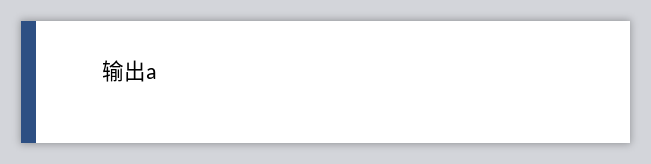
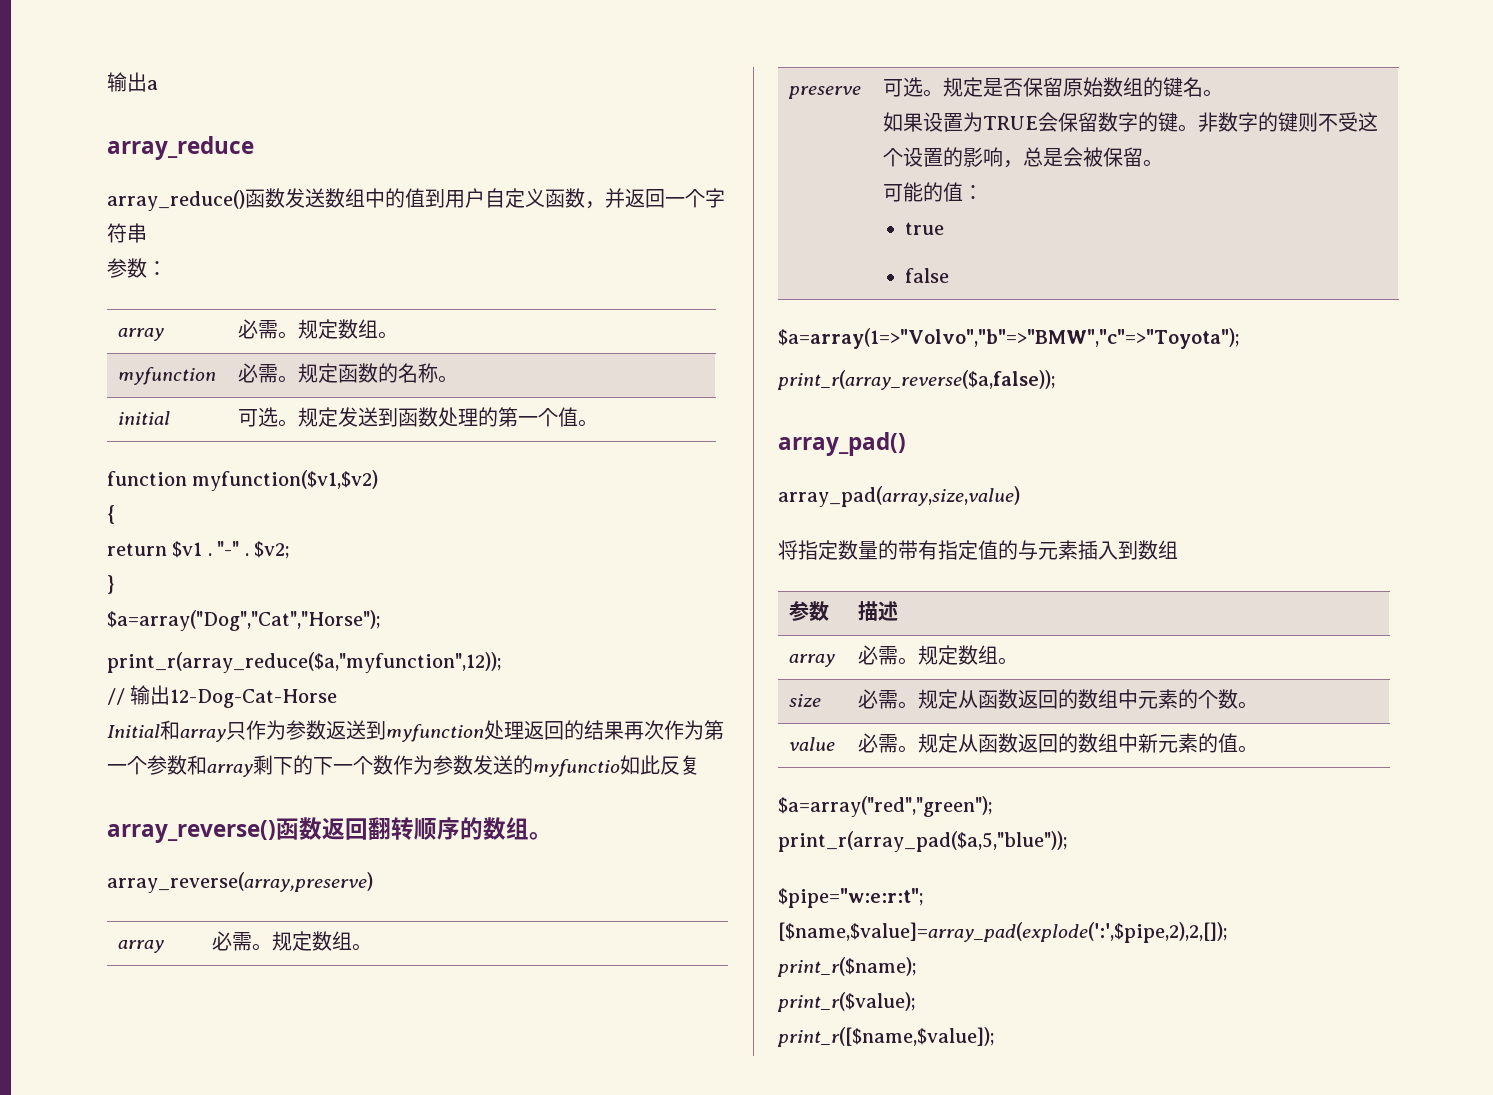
(157, 73) none -> [107,136,254,160] [107,188,725,211] [107,223,147,243] [107,258,167,278] [117,328,164,341] [237,319,398,339] [117,367,216,385] [237,363,458,383] [117,411,170,425] [237,407,598,427] [107,470,379,491] [107,505,115,524] [107,541,290,559] [107,575,114,594] [107,610,381,631] [107,652,502,673] [107,685,338,708] [107,720,724,742] [107,755,700,777] [107,817,552,843] [107,872,373,893] [117,940,164,953] [211,931,372,951] [787,86,861,99] [882,77,1223,97] [882,112,1378,132] [882,147,1163,168] [882,182,983,202] [904,222,944,235] [904,268,949,283] [778,328,1240,349] [777,370,1056,390] [778,432,906,456] [778,486,1020,507] [778,540,1178,560] [788,601,829,621] [857,601,898,621] [788,654,835,667] [857,645,1018,665] [788,694,821,707] [857,689,1258,709] [788,737,835,751] [857,733,1258,753] [778,796,993,817] [778,831,1068,852] [778,888,924,908] [778,922,1228,943] [777,957,917,977] [777,992,916,1012] [777,1027,995,1047] // array_reduce // array_reduce()函数发送数组中的值到用户自定义函数，并返回一个字符串 // 参数： // array | 必需。规定数组。 // myfunction | 必需。规定函数的名称。 // initial | 可选。规定发送到函数处理的第一个值。 // function myfunction($v1,$v2) // { // return $v1 . "-" . $v2; // } // $a=array("Dog","Cat","Horse"); // print_r(array_reduce($a,"myfunction",12)); // // 输出12-Dog-Cat-Horse // Initial和array只作为参数返送到myfunction处理返回的结果再次作为第一个参数和array剩下的下一个数作为参数发送的myfunctio如此反复 // array_reverse()函数返回翻转顺序的数组。 // array_reverse(array,preserve) // array | 必需。规定数组。 // preserve | 可选。规定是否保留原始数组的键名。 // 如果设置为TRUE会保留数字的键。非数字的键则不受这个设置的影响，总是会被保留。 // 可能的值： // true // false // $a=array(1=>"Volvo","b"=>"BMW","c"=>"Toyota"); // print_r(array_reverse($a,false)); // array_pad() // array_pad(array,size,value) // 将指定数量的带有指定值的与元素插入到数组 // 参数 | 描述 // array | 必需。规定数组。 // size | 必需。规定从函数返回的数组中元素的个数。 // value | 必需。规定从函数返回的数组中新元素的值。 // $a=array("red","green"); // print_r(array_pad($a,5,"blue")); // $pipe="w:e:r:t"; // [$name,$value]=array_pad(explode(':',$pipe,2),2,[]); // print_r($name); // print_r($value); // print_r([$name,$value]);

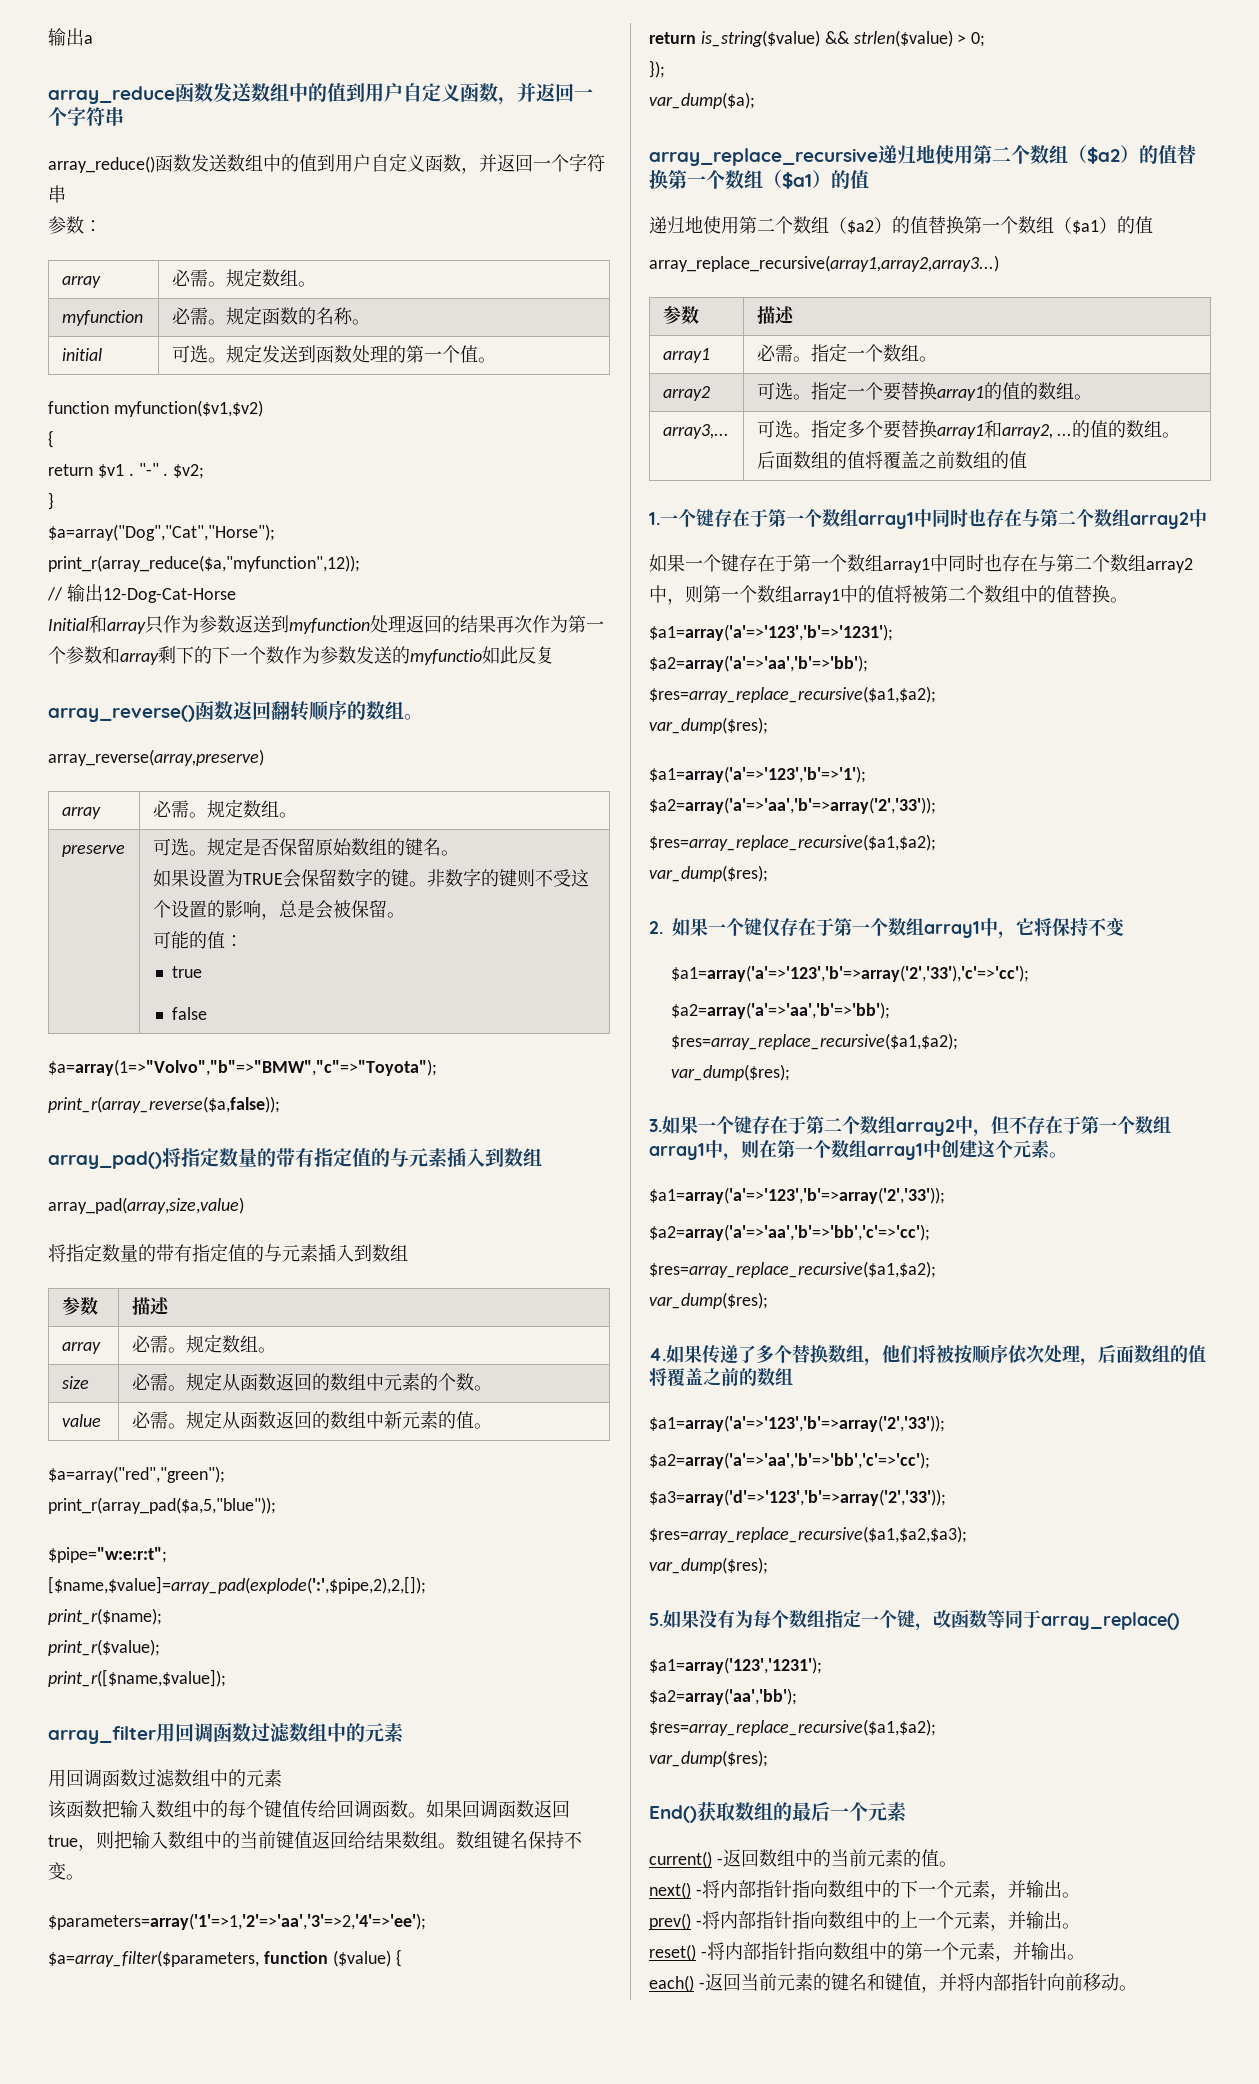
(254, 148) none -> [175,82,593,105] [48,107,124,126] 函数发送数组中的值到用户自定义函数，并返回一个字符串
(906, 444) none -> [162,1148,542,1168] 将指定数量的带有指定值的与元素插入到数组
(995, 1037) none -> [48,1722,404,1744] [48,1769,282,1787] [48,1800,570,1819] [48,1831,582,1851] [48,1862,84,1880] [48,1913,426,1930] [48,1949,402,1967] [649,30,986,47] [649,60,665,78] [649,92,755,109] [649,144,1196,166] [649,169,869,189] [649,216,1153,234] [649,255,999,272] [662,306,699,324] [756,306,795,324] [662,348,710,363] [756,343,937,362] [662,386,710,401] [756,381,1092,401] [662,424,729,439] [756,419,1181,439] [756,451,1027,469] [649,509,1207,529] [649,554,1193,573] [649,585,1128,605] [649,624,893,641] [649,655,868,672] [649,686,936,703] [649,717,768,734] [649,766,866,783] [649,797,936,814] [649,834,936,851] [649,865,768,882] [649,917,1125,939] [670,965,1029,982] [670,1002,890,1019] [670,1033,958,1050] [670,1064,790,1081] [649,1116,1171,1137] [649,1139,1067,1161] [649,1187,945,1204] [649,1224,930,1241] [649,1261,936,1278] [649,1292,768,1309] [649,1344,1206,1366] [649,1368,793,1386] [649,1415,945,1432] [649,1452,930,1469] [649,1489,946,1506] [649,1526,967,1543] [649,1557,768,1574] [649,1609,1179,1631] [649,1657,822,1674] [649,1688,797,1705] [649,1719,936,1736] [649,1750,768,1767] [649,1802,907,1823] [649,1849,957,1868] [649,1880,1080,1900] [649,1911,1080,1931] [649,1942,1085,1962] [649,1973,1137,1993] // array_filter用回调函数过滤数组中的元素 // 用回调函数过滤数组中的元素 // 该函数把输入数组中的每个键值传给回调函数。如果回调函数返回true，则把输入数组中的当前键值返回给结果数组。数组键名保持不变。 // $parameters=array('1'=>1,'2'=>'aa','3'=>2,'4'=>'ee'); // $a=array_filter($parameters, function ($value) { // return is_string($value) && strlen($value) > 0; // }); // var_dump($a); // array_replace_recursive递归地使用第二个数组（$a2）的值替换第一个数组（$a1）的值 // 递归地使用第二个数组（$a2）的值替换第一个数组（$a1）的值 // array_replace_recursive(array1,array2,array3...) // 参数 | 描述 // array1 | 必需。指定一个数组。 // array2 | 可选。指定一个要替换array1的值的数组。 // array3,... | 可选。指定多个要替换array1和array2, ...的值的数组。后面数组的值将覆盖之前数组的值 // 1.一个键存在于第一个数组array1中同时也存在与第二个数组array2中 // 如果一个键存在于第一个数组array1中同时也存在与第二个数组array2中，则第一个数组array1中的值将被第二个数组中的值替换。 // $a1=array('a'=>'123','b'=>'1231'); // $a2=array('a'=>'aa','b'=>'bb'); // $res=array_replace_recursive($a1,$a2); // var_dump($res); // $a1=array('a'=>'123','b'=>'1'); // $a2=array('a'=>'aa','b'=>array('2','33')); // $res=array_replace_recursive($a1,$a2); // var_dump($res); // 2.如果一个键仅存在于第一个数组array1中，它将保持不变 // $a1=array('a'=>'123','b'=>array('2','33'),'c'=>'cc'); // $a2=array('a'=>'aa','b'=>'bb'); // $res=array_replace_recursive($a1,$a2); // var_dump($res); // 3.如果一个键存在于第二个数组array2中，但不存在于第一个数组array1中，则在第一个数组array1中创建这个元素。 // $a1=array('a'=>'123','b'=>array('2','33')); // $a2=array('a'=>'aa','b'=>'bb','c'=>'cc'); // $res=array_replace_recursive($a1,$a2); // var_dump($res); // 4.如果传递了多个替换数组，他们将被按顺序依次处理，后面数组的值将覆盖之前的数组 // $a1=array('a'=>'123','b'=>array('2','33')); // $a2=array('a'=>'aa','b'=>'bb','c'=>'cc'); // $a3=array('d'=>'123','b'=>array('2','33')); // $res=array_replace_recursive($a1,$a2,$a3); // var_dump($res); // 5.如果没有为每个数组指定一个键，改函数等同于array_replace() // $a1=array('123','1231'); // $a2=array('aa','bb'); // $res=array_replace_recursive($a1,$a2); // var_dump($res); // End()获取数组的最后一个元素 // current() -返回数组中的当前元素的值。 // next() -将内部指针指向数组中的下一个元素，并输出。 // prev() -将内部指针指向数组中的上一个元素，并输出。 // reset() -将内部指针指向数组中的第一个元素，并输出。 // each() -返回当前元素的键名和键值，并将内部指针向前移动。

